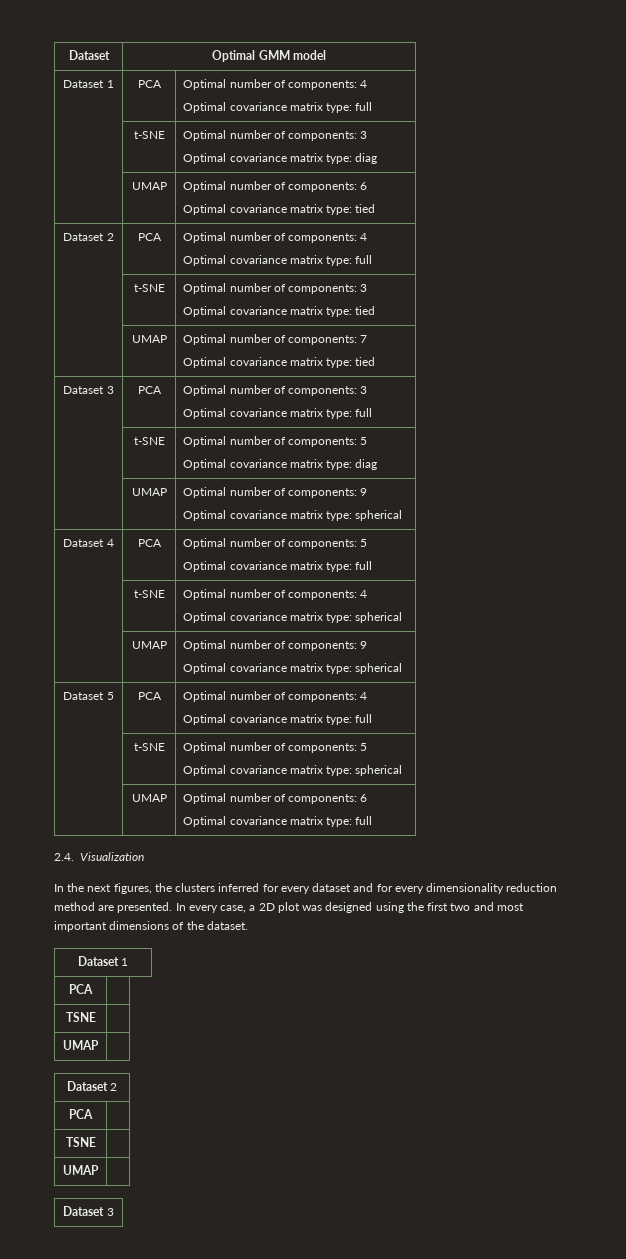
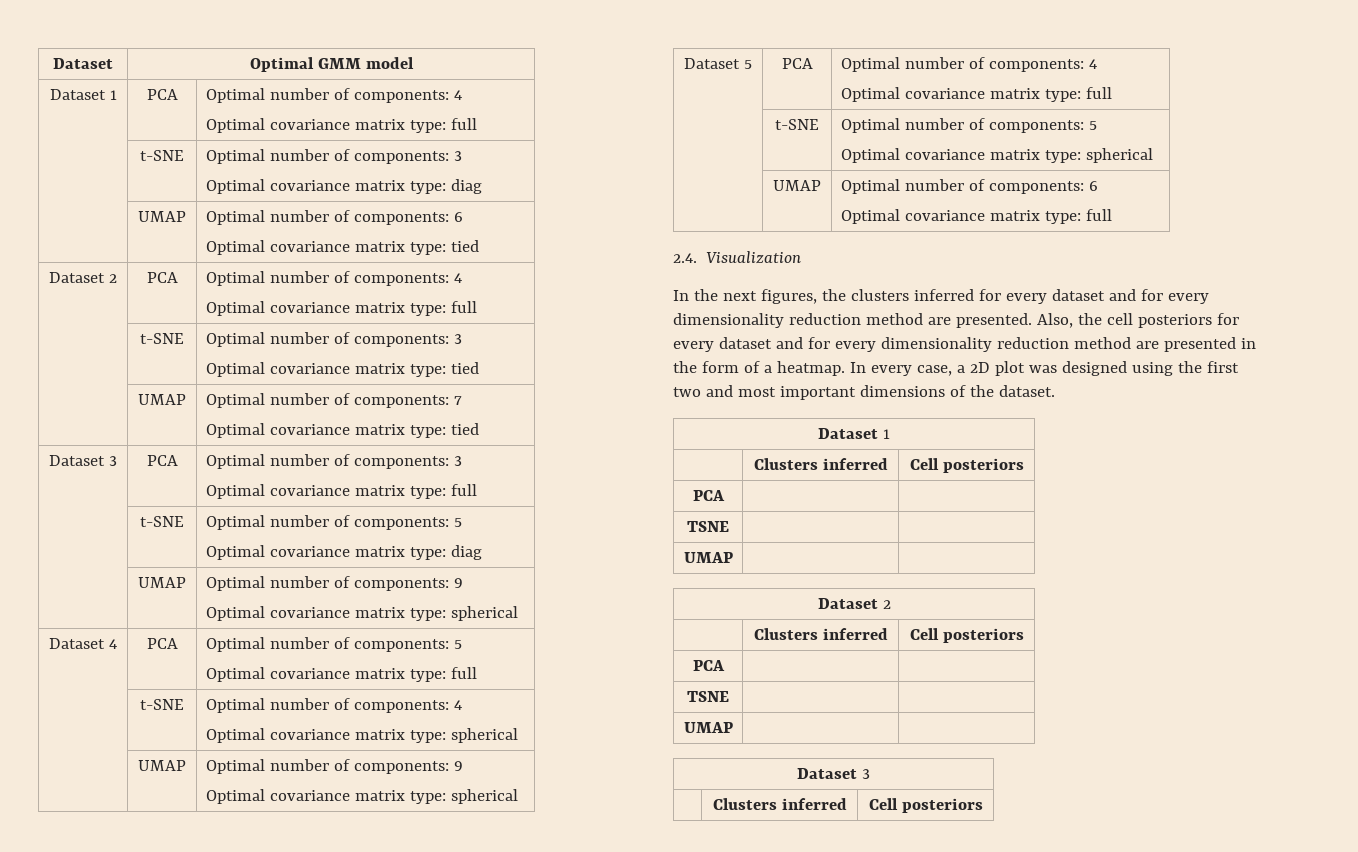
(173, 907) none -> [1036,313,1239,328] [673,337,1256,352] [673,361,845,376] Also, the cell posteriors for every dataset and for every dimensionality reduction method are presented in the form of a heatmap.
[69,984,93,994] [65,1012,96,1022] [63,1040,99,1050] [66,1081,118,1091] [69,1109,93,1119] [65,1137,96,1147] [63,1165,99,1175] [63,1206,114,1216] // PCA | // TSNE | // UMAP | // Dataset 2 // PCA | // TSNE | // UMAP | // Dataset 3 -> [753,458,888,470] [909,458,1024,473] [692,490,725,501] [687,521,729,532] [683,552,733,563] [817,598,891,609] [753,628,888,640] [909,628,1024,643] [692,660,725,671] [687,691,729,702] [683,722,733,733] [797,768,870,779] [712,798,847,810] [868,798,983,813] // | Clusters inferred | Cell posteriors // PCA | | // TSNE | | // UMAP | | // Dataset 2 // | Clusters inferred | Cell posteriors // PCA | | // TSNE | | // UMAP | | // Dataset 3 // | Clusters inferred | Cell posteriors

